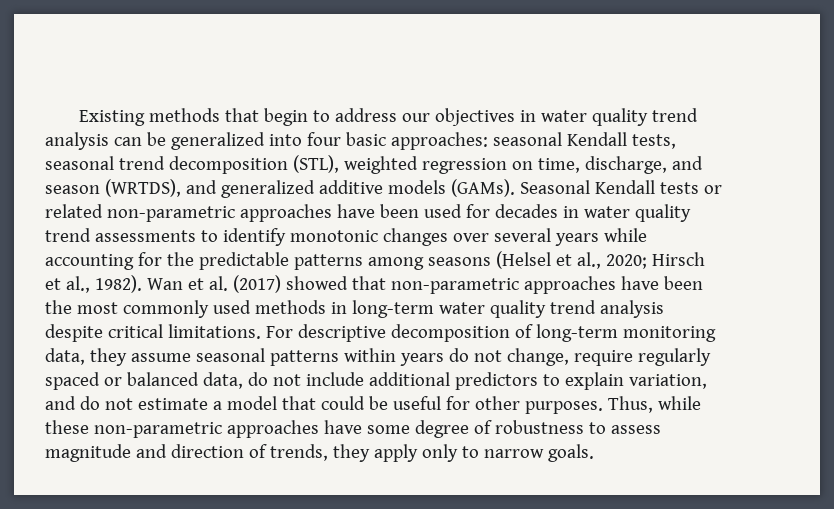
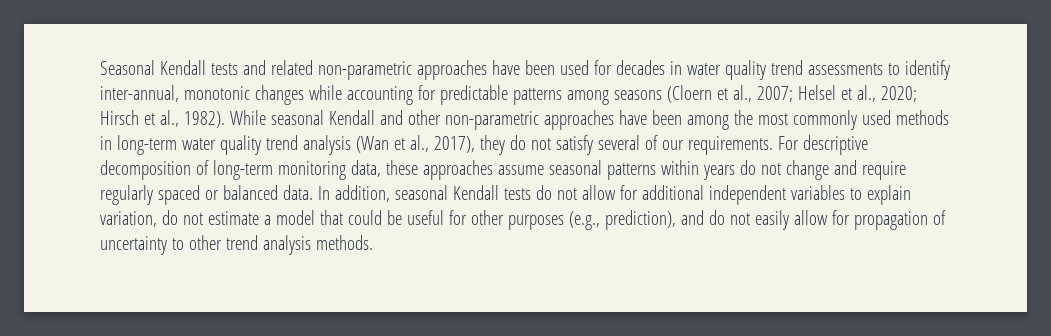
[79,108,699,126] [45,132,676,150] [45,155,703,174] [45,179,515,198] Existing methods that begin to address our objectives in water quality trend analysis can be generalized into four basic approaches: seasonal Kendall tests, seasonal trend decomposition (STL), weighted regression on time, discharge, and season (WRTDS), and generalized additive models (GAMs). -> (100, 67) none
[703,185,722,194] or -> [242,60,266,75] and
(286, 237) none -> [100,85,179,102] inter-annual,
[452,228,599,246] over several years -> (304, 95) none
[166,252,194,266] the -> (436, 92) none
[495,251,551,269] (Helsel -> [666,85,836,103] (Cloern et al., 2007; Helsel
[146,275,703,294] Wan et al. (2017) showed that non-parametric approaches have been -> [229,110,729,130] While seasonal Kendall and other non-parametric approaches have been among
[45,324,261,342] despite critical limitations. -> [355,135,773,155] (Wan et al., 2017), they do not satisfy several of our requirements.
[89,348,127,366] they -> [385,160,493,180] these approaches
[506,348,569,366] change, -> [785,160,857,180] change and
[202,372,538,390] data, do not include additional predictors -> [282,185,845,205] data. In addition, seasonal Kendall tests do not allow for additional independent variables
[45,396,76,410] and -> (157, 219) none
[524,396,701,414] [45,420,661,438] [45,444,594,462] purposes. Thus, while these non-parametric approaches have some degree of robustness to assess magnitude and direction of trends, they apply only to narrow goals. -> [507,210,946,230] [100,235,373,255] purposes (e.g., prediction), and do not easily allow for propagation of uncertainty to other trend analysis methods.

